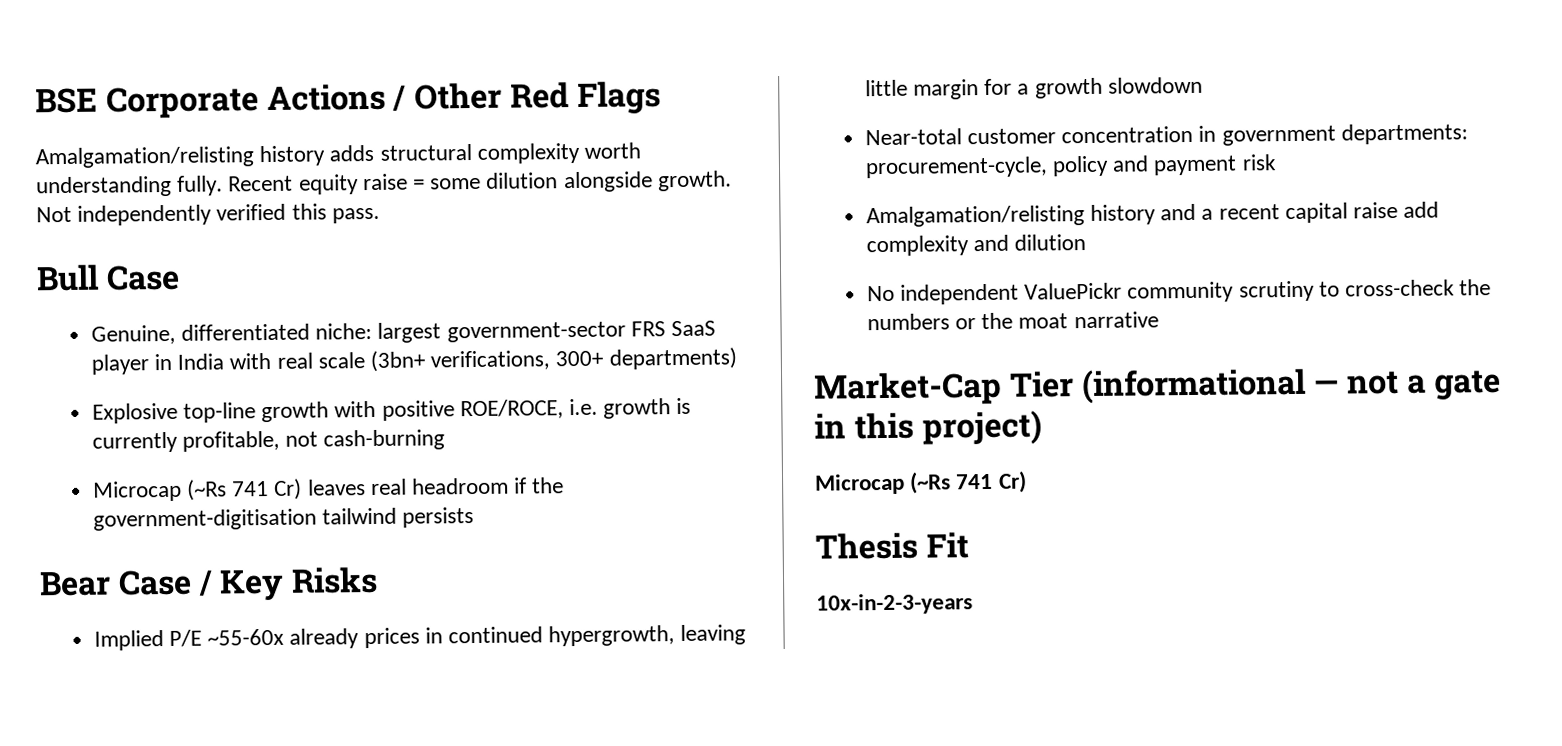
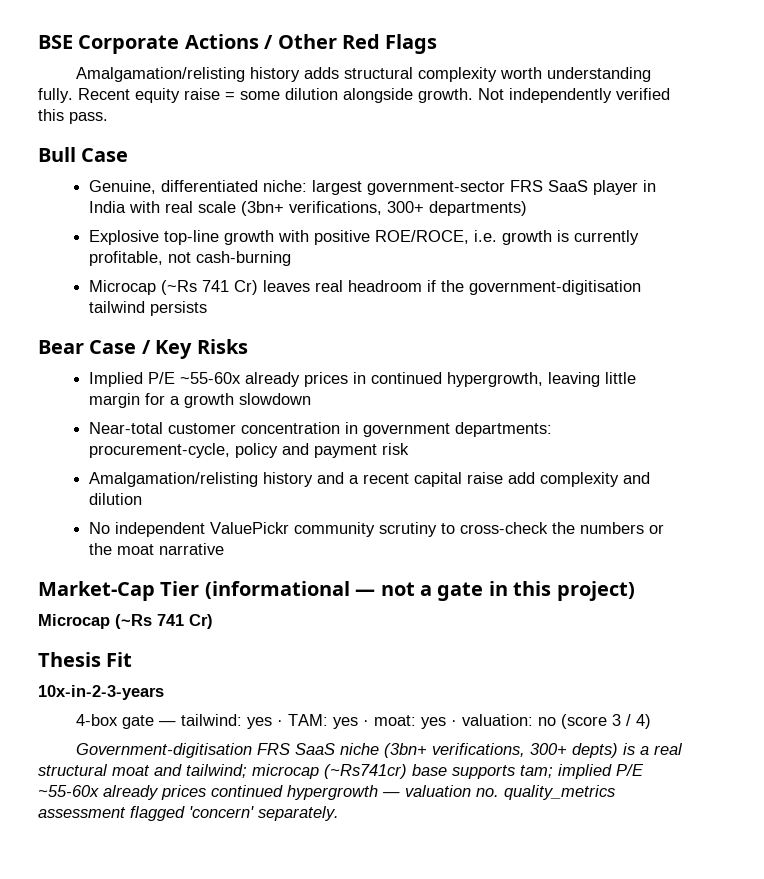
(973, 604) none -> [75,714,651,729] [75,743,683,758] [38,764,644,779] [38,785,615,800] [38,806,339,821] // 4-box gate — tailwind: yes · TAM: yes · moat: yes · valuation: no (score 3 / 4) // Government-digitisation FRS SaaS niche (3bn+ verifications, 300+ depts) is a real structural moat and tailwind; microcap (~Rs741cr) base supports tam; implied P/E ~55-60x already prices continued hypergrowth — valuation no. quality_metrics assessment flagged 'concern' separately.

